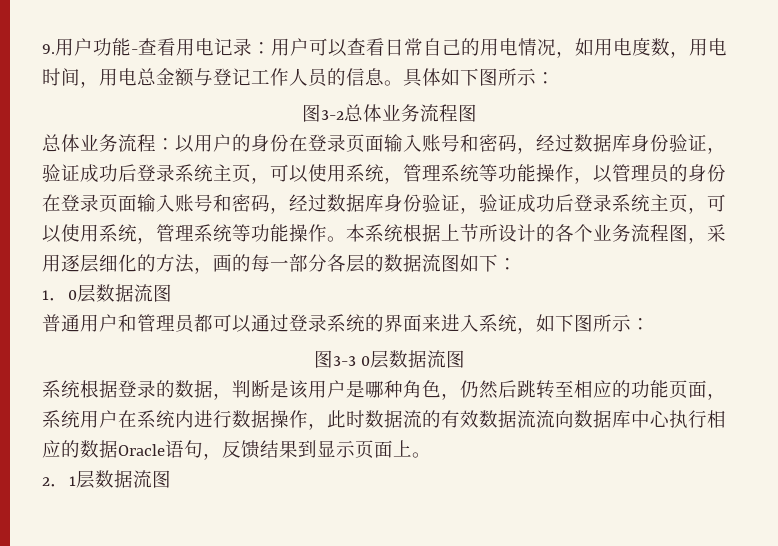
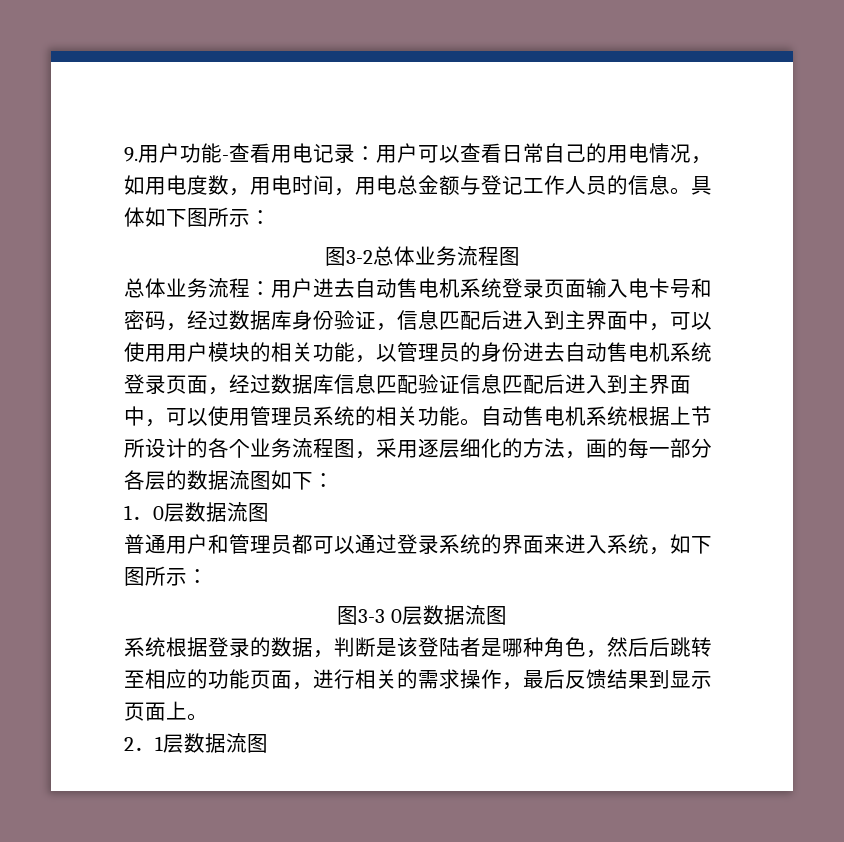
[175,134,726,154] [42,164,726,184] [42,194,726,214] [42,224,365,244] 以用户的身份在登录页面输入账号和密码，经过数据库身份验证，验证成功后登录系统主页，可以使用系统，管理系统等功能操作，以管理员的身份在登录页面输入账号和密码，经过数据库身份验证，验证成功后登录系统主页，可以使用系统，管理系统等功能操作。本 -> [271,278,712,298] [124,310,712,331] [124,342,712,363] [124,374,691,395] [124,406,586,427] 用户进去自动售电机系统登录页面输入电卡号和密码，经过数据库身份验证，信息匹配后进入到主界面中，可以使用用户模块的相关功能，以管理员的身份进去自动售电机系统登录页面，经过数据库信息匹配验证信息匹配后进入到主界面中，可以使用管理员系统的相关功能。自动售电机
[308,380,346,398] 用户 -> [418,637,481,657] 登陆者
[460,380,498,399] 仍然 -> [607,637,649,657] 然后
[42,410,726,430] [42,440,222,460] 系统用户在系统内进行数据操作，此时数据流的有效数据流流向数据库中心执行相应的数据Oracle语句， -> [313,669,565,690] 进行相关的需求操作，最后

